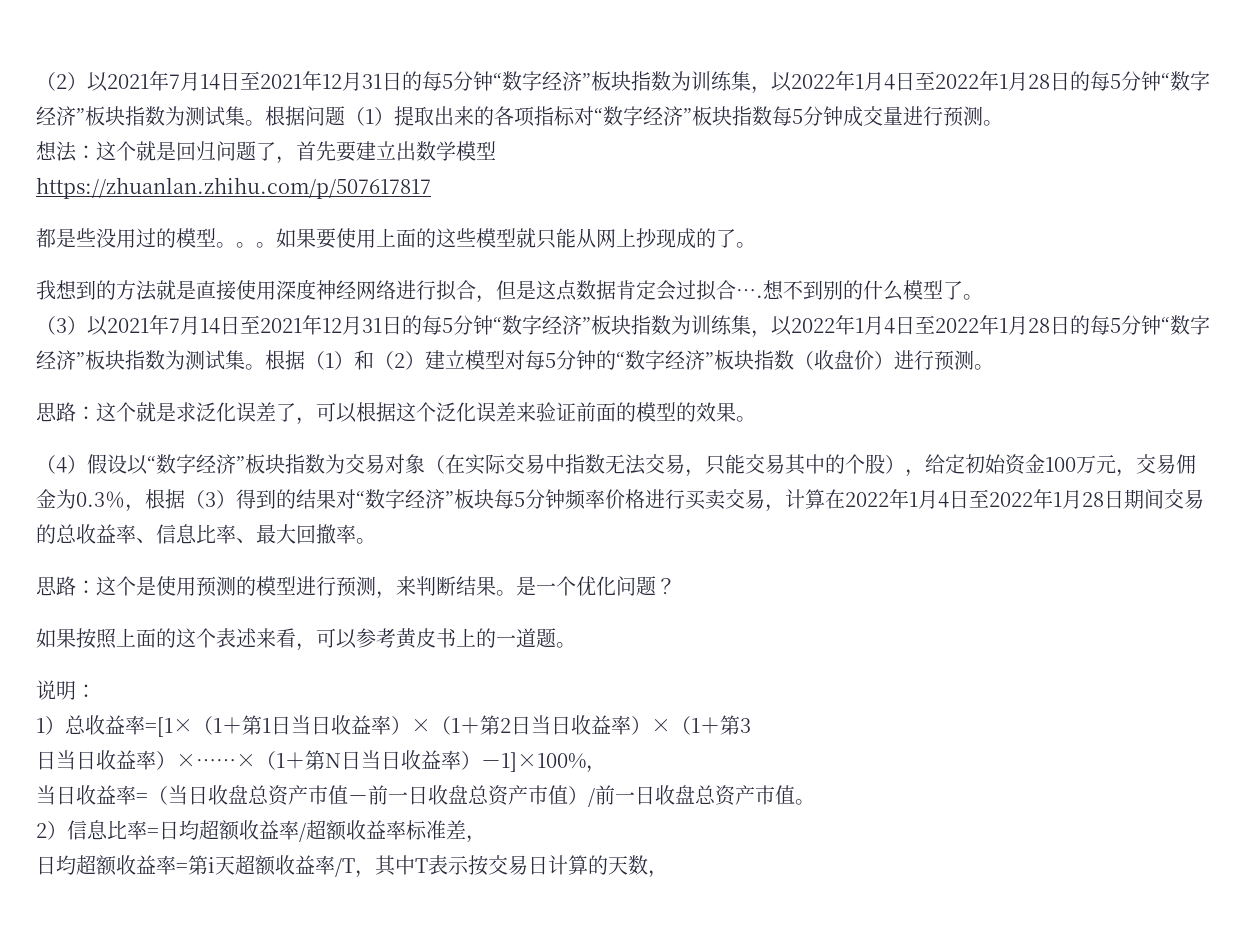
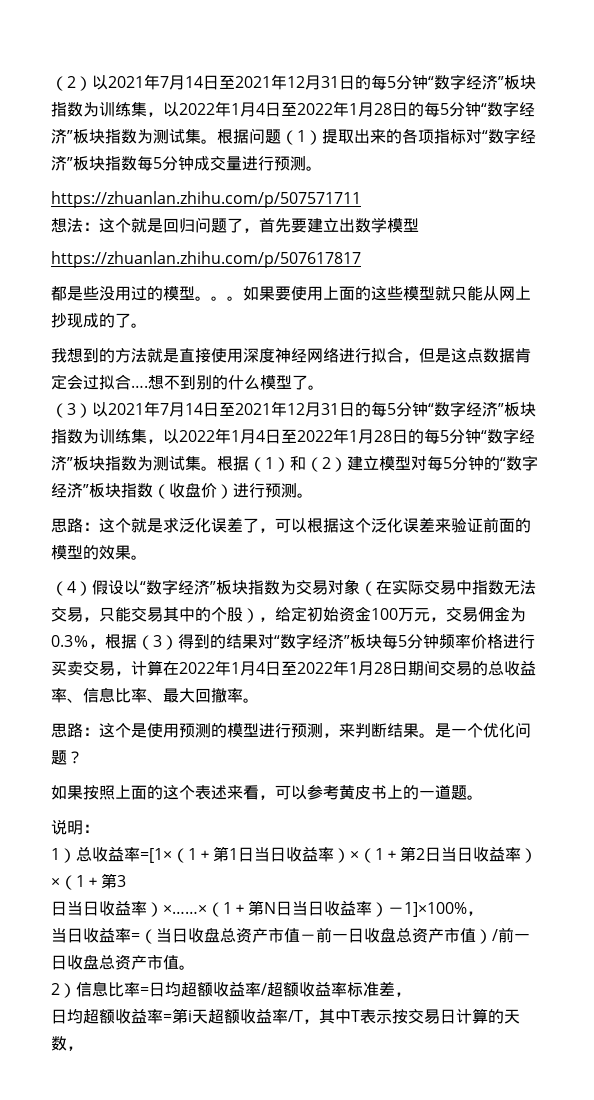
(1003, 123) none -> [51,191,361,208] // https://zhuanlan.zhihu.com/p/507571711

